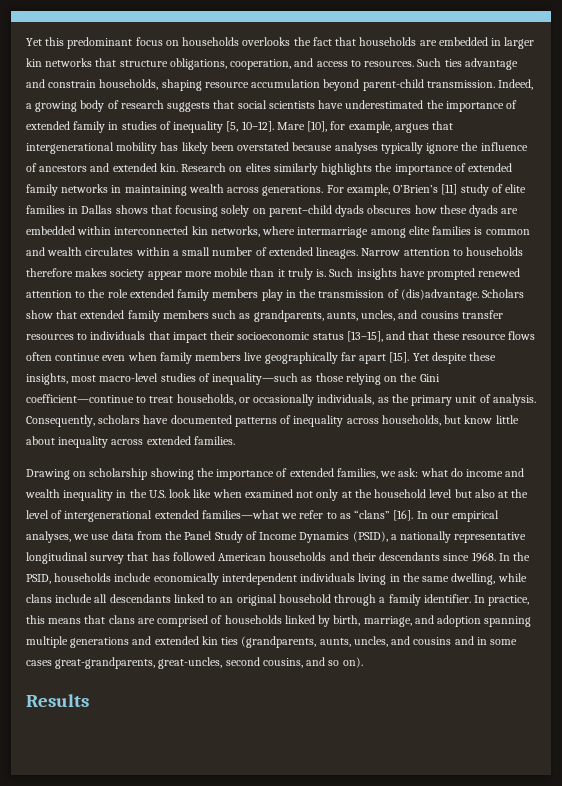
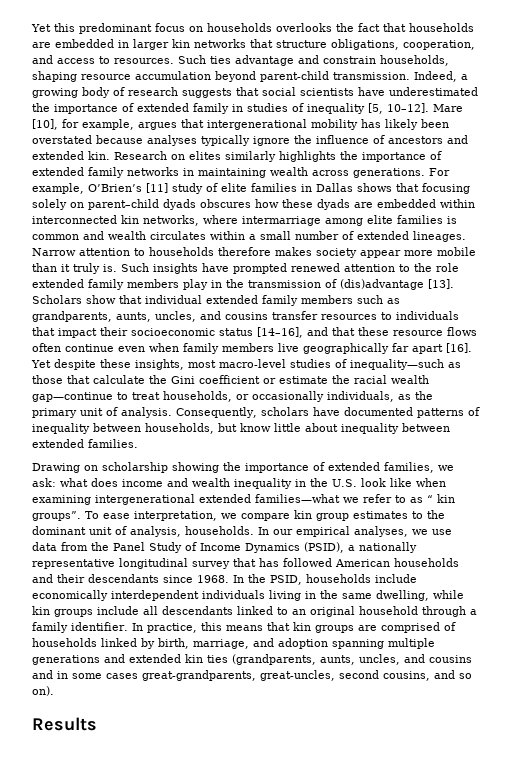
[400,289,479,301] (dis)advantage. -> [340,279,454,290] (dis)advantage [13].
(78, 314) none -> [145,295,202,304] individual
[346,331,383,342] [13–15], -> [257,327,303,338] [14–16],
[389,352,410,363] [15]. -> [446,343,472,353] [16].
[345,373,440,385] [26,394,134,403] relying on the Gini coefficient—continue -> [67,375,429,384] [32,392,113,402] that calculate the Gini coefficient or estimate the racial wealth gap—continue
[346,418,379,424] across -> [93,423,141,432] between
[111,439,144,445] across -> [402,423,450,432] between
[450,468,463,477] do -> [91,478,118,487] does
[244,489,529,501] [26,510,63,519] examined not only at the household level but also at the level of -> [32,495,91,505] examining
[354,510,414,521] “clans” [16]. -> [427,494,455,503] [32,510,445,521] [32,526,254,537] “ kin groups”. To ease interpretation, we compare kin group estimates to the dominant unit of analysis, households.
[26,594,52,603] clans -> [32,606,93,617] kin groups
[108,615,135,624] clans -> [292,622,354,633] kin groups

